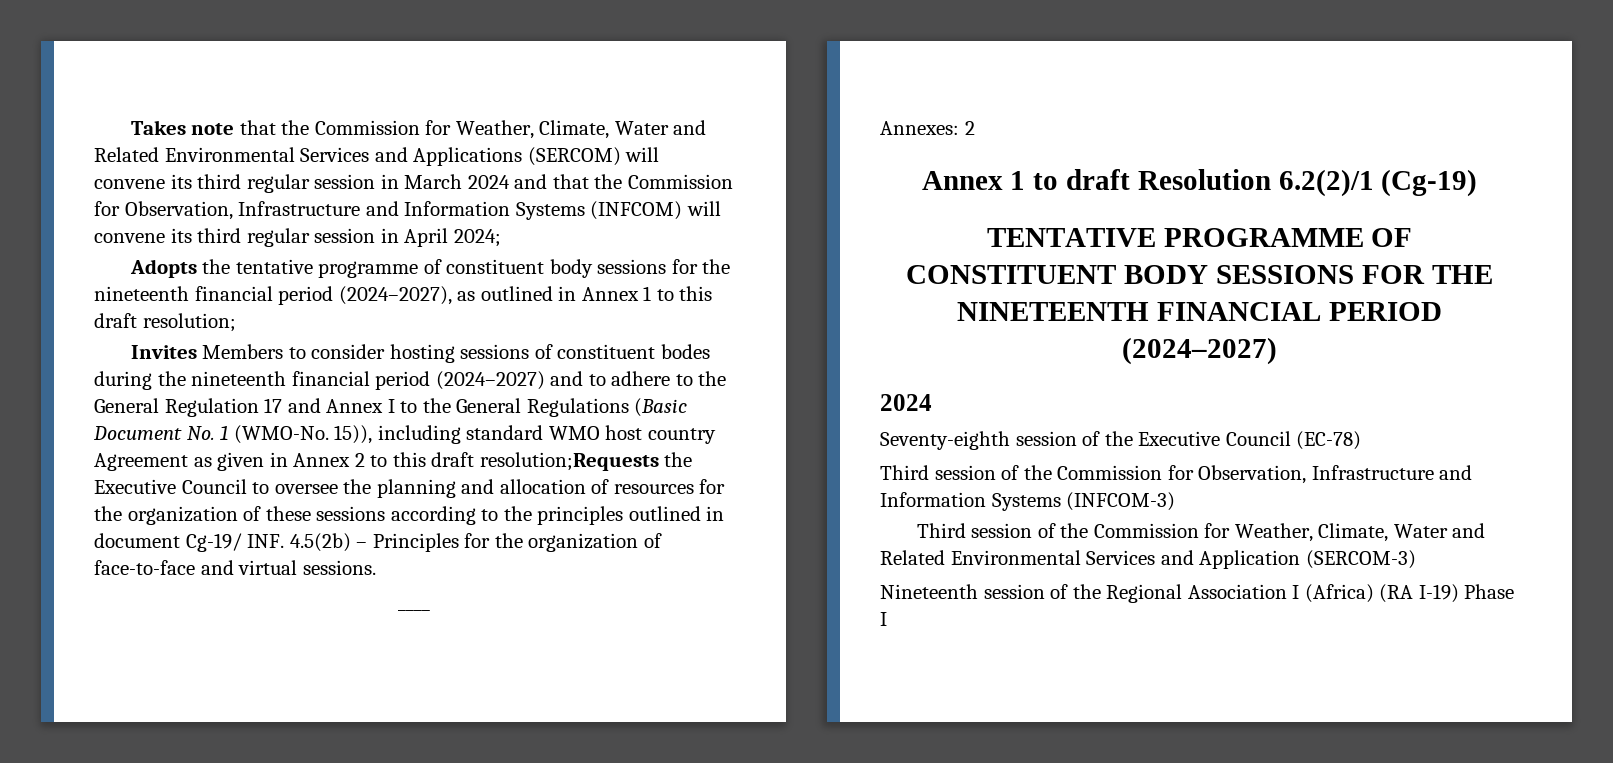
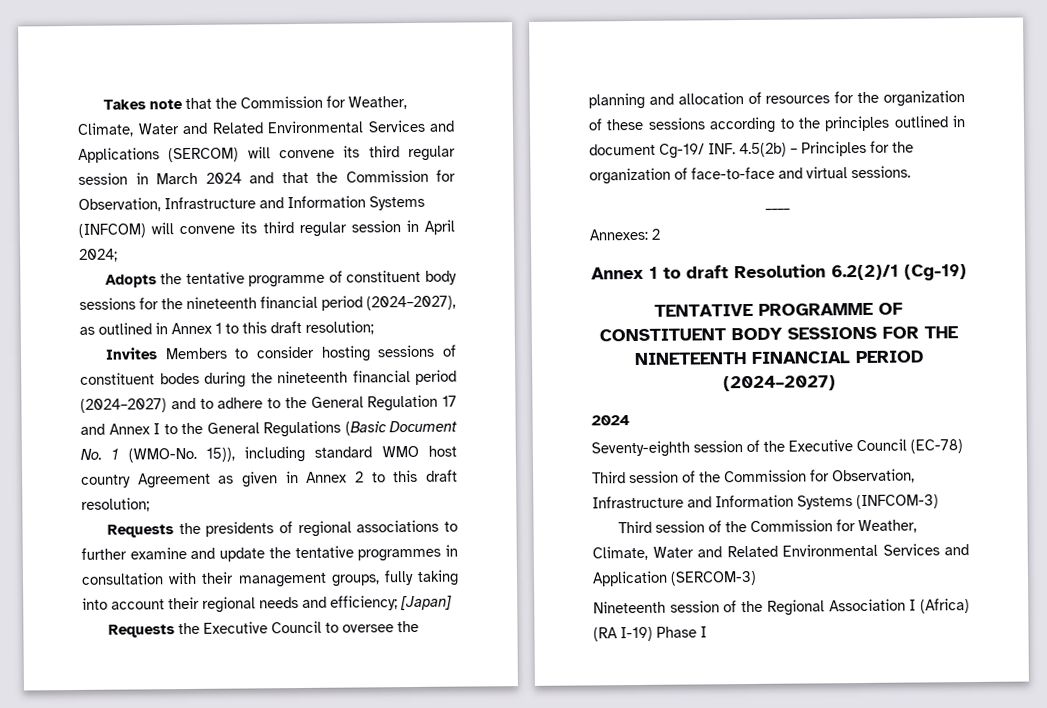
[479,452,659,471] resolution;Requests -> [81,497,150,512] [106,519,458,538] [81,544,459,562] [81,569,459,588] [82,595,452,613] [107,624,175,638] resolution; // Requests the presidents of regional associations to further examine and update the tentative programmes in consultation with their management groups, fully taking into account their regional needs and efficiency; [Japan] // Requests

